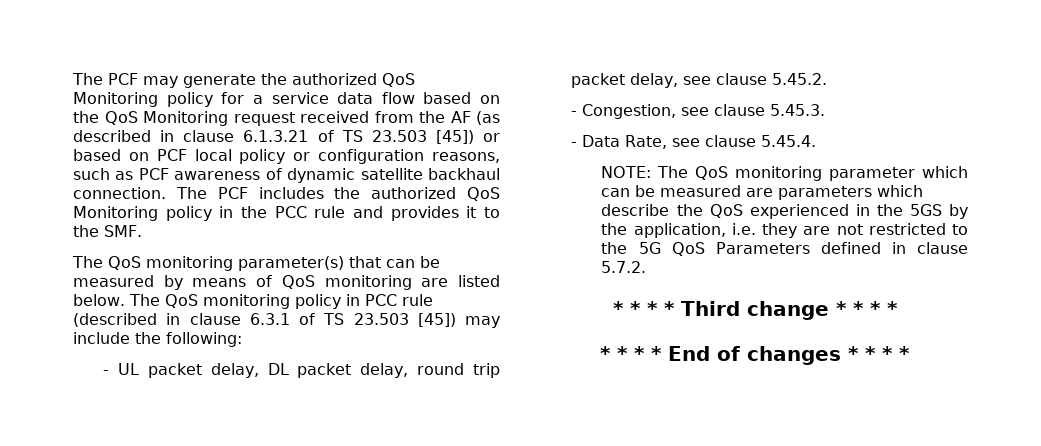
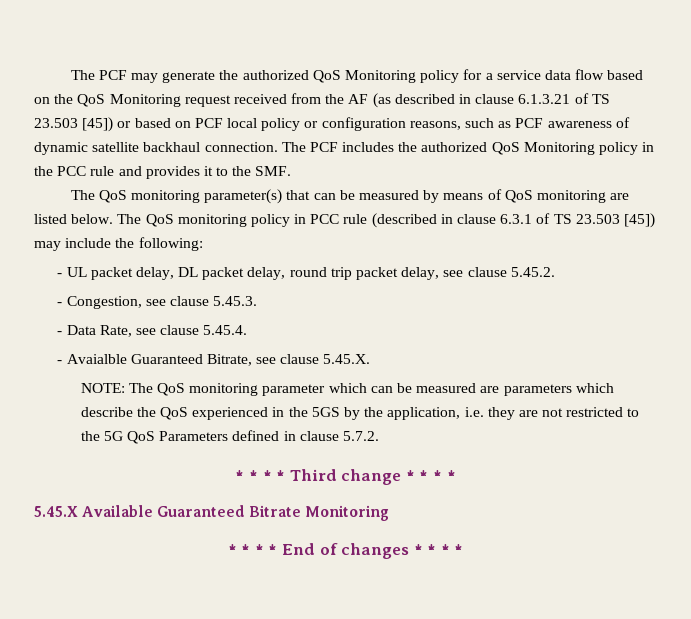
(817, 141) none -> [57,354,371,366] // - Avaialble Guaranteed Bitrate, see clause 5.45.X.
(898, 308) none -> [34,505,389,521] // 5.45.X Available Guaranteed Bitrate Monitoring

